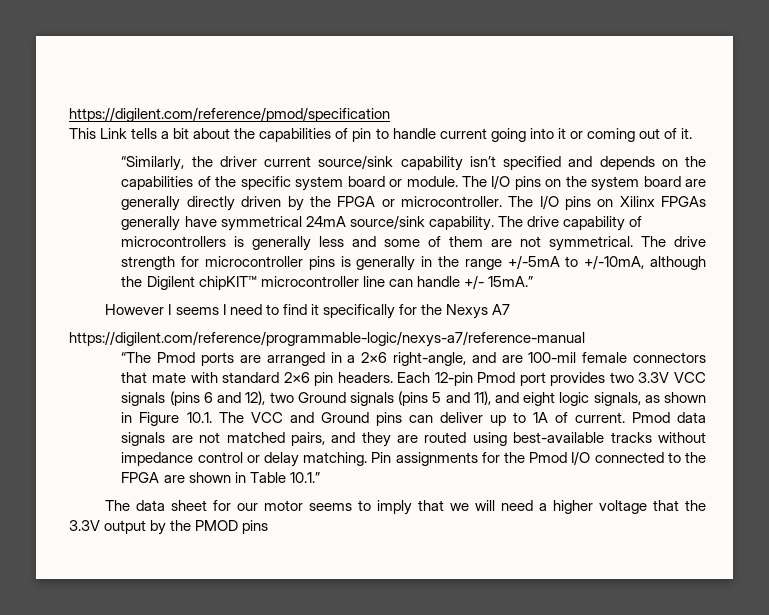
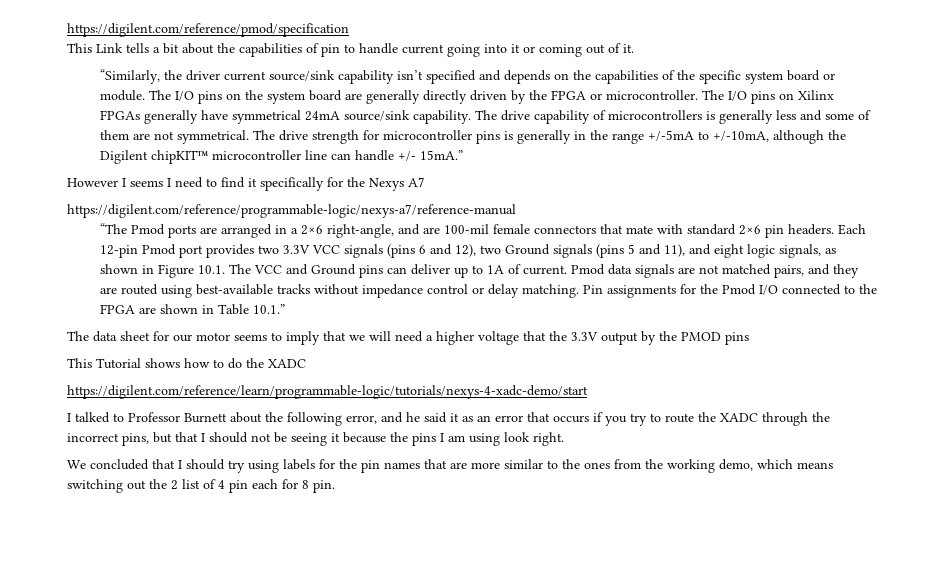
(269, 527) none -> [67,358,306,369] [67,385,588,399] [67,412,830,426] [67,432,564,446] [67,459,833,473] [67,479,335,493] // This Tutorial shows how to do the XADC // https://digilent.com/reference/learn/programmable-logic/tutorials/nexys-4-xadc-demo/start // I talked to Professor Burnett about the following error, and he said it as an error that occurs if you try to route the XADC through the incorrect pins, but that I should not be seeing it because the pins I am using look right. // We concluded that I should try using labels for the pin names that are more similar to the ones from the working demo, which means switching out the 2 list of 4 pin each for 8 pin.

